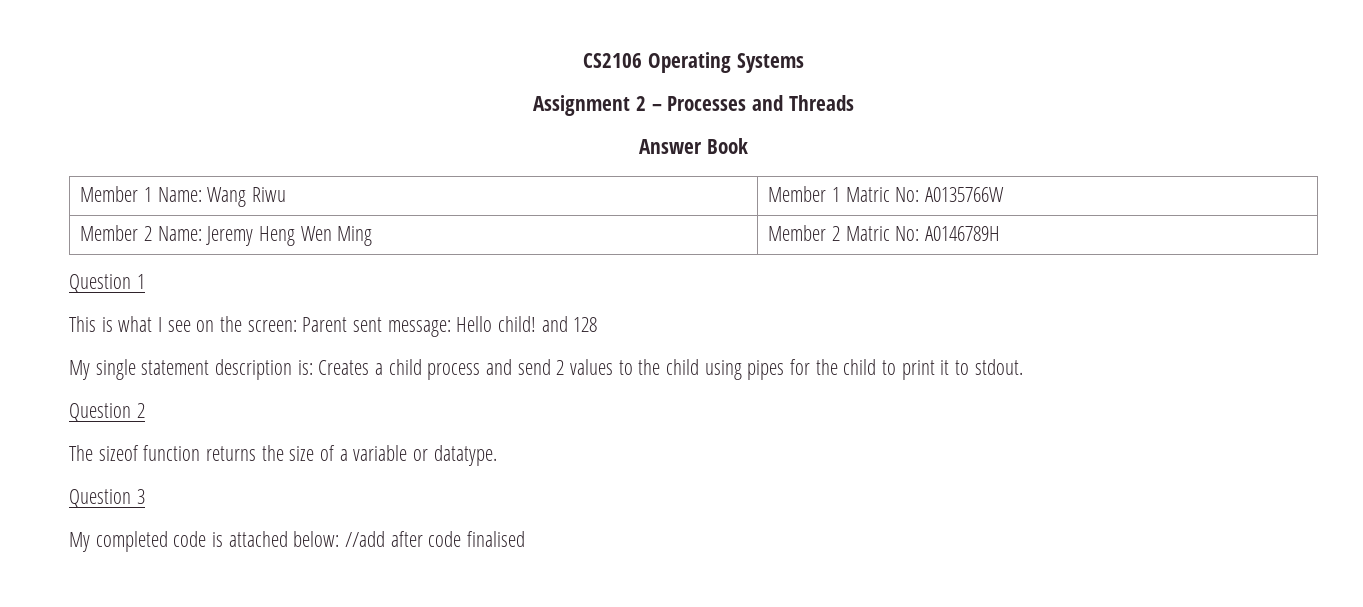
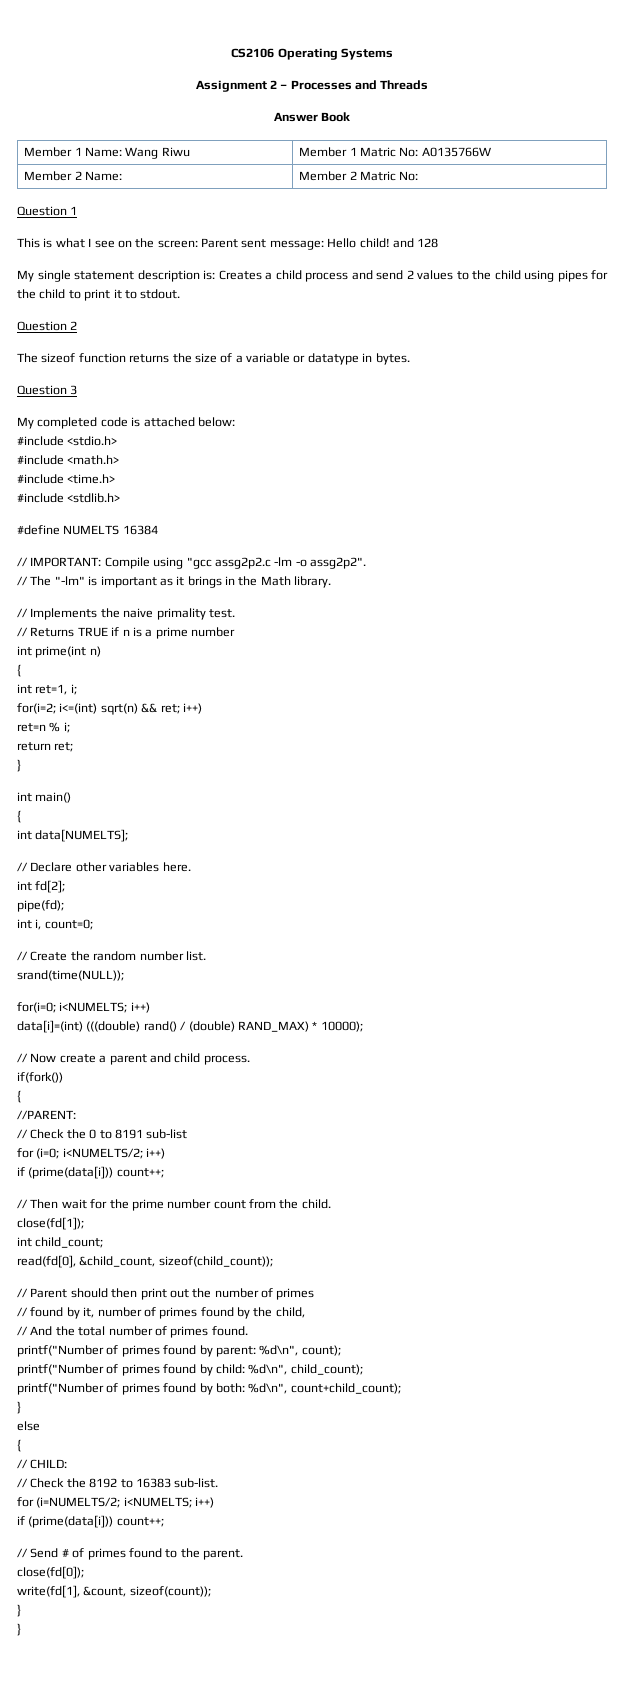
[206,226,373,246] Jeremy Heng Wen Ming -> (122, 176) none
[925,226,1001,241] A0146789H -> (419, 176) none
[433,445,497,466] datatype. -> [307,353,410,365] datatype in bytes.
[345,531,526,547] //add after code finalised -> [17,436,118,446] [17,455,120,465] [17,474,116,484] [17,493,121,503] [17,525,158,535] [17,557,366,569] [17,576,332,588] [17,608,235,620] [17,627,235,639] [17,646,101,658] [17,664,21,677] [17,684,77,695] [17,703,202,715] [17,722,70,733] [17,742,74,752] [17,759,21,772] [17,792,72,803] [17,810,21,823] [17,829,129,842] [17,862,191,872] [17,880,66,893] [17,900,64,912] [17,919,93,930] [17,951,206,961] [17,970,124,981] [17,1002,150,1013] [17,1020,363,1033] [17,1053,250,1065] [17,1072,63,1083] [17,1090,21,1103] [17,1110,76,1120] [17,1129,188,1139] [17,1148,166,1159] [17,1166,164,1179] [17,1199,331,1211] [17,1217,84,1230] [17,1237,104,1248] [17,1255,273,1268] [17,1288,315,1300] [17,1307,305,1319] [17,1326,248,1338] [17,1345,341,1357] [17,1364,363,1376] [17,1383,401,1395] [17,1401,21,1414] [17,1421,40,1431] [17,1439,21,1452] [17,1459,68,1469] [17,1478,219,1488] [17,1497,215,1508] [17,1515,164,1528] [17,1548,243,1560] [17,1566,84,1579] [17,1585,211,1598] [17,1604,21,1617] [17,1623,21,1636] // #include <stdio.h> // #include <math.h> // #include <time.h> // #include <stdlib.h> // #define NUMELTS 16384 // // IMPORTANT: Compile using "gcc assg2p2.c -lm -o assg2p2". // // The "-lm" is important as it brings in the Math library. // // Implements the naive primality test. // // Returns TRUE if n is a prime number // int prime(int n) // { // int ret=1, i; // for(i=2; i<=(int) sqrt(n) && ret; i++) // ret=n % i; // return ret; // } // int main() // { // int data[NUMELTS]; // // Declare other variables here. // int fd[2]; // pipe(fd); // int i, count=0; // // Create the random number list. // srand(time(NULL)); // for(i=0; i<NUMELTS; i++) // data[i]=(int) (((double) rand() / (double) RAND_MAX) * 10000); // // Now create a parent and child process. // if(fork()) // { // //PARENT: // // Check the 0 to 8191 sub-list // for (i=0; i<NUMELTS/2; i++) // if (prime(data[i])) count++; // // Then wait for the prime number count from the child. // close(fd[1]); // int child_count; // read(fd[0], &child_count, sizeof(child_count)); // // Parent should then print out the number of primes // // found by it, number of primes found by the child, // // And the total number of primes found. // printf("Number of primes found by parent: %d\n", count); // printf("Number of primes found by child: %d\n", child_count); // printf("Number of primes found by both: %d\n", count+child_count); // } // else // { // // CHILD: // // Check the 8192 to 16383 sub-list. // for (i=NUMELTS/2; i<NUMELTS; i++) // if (prime(data[i])) count++; // // Send # of primes found to the parent. // close(fd[0]); // write(fd[1], &count, sizeof(count)); // } // }

